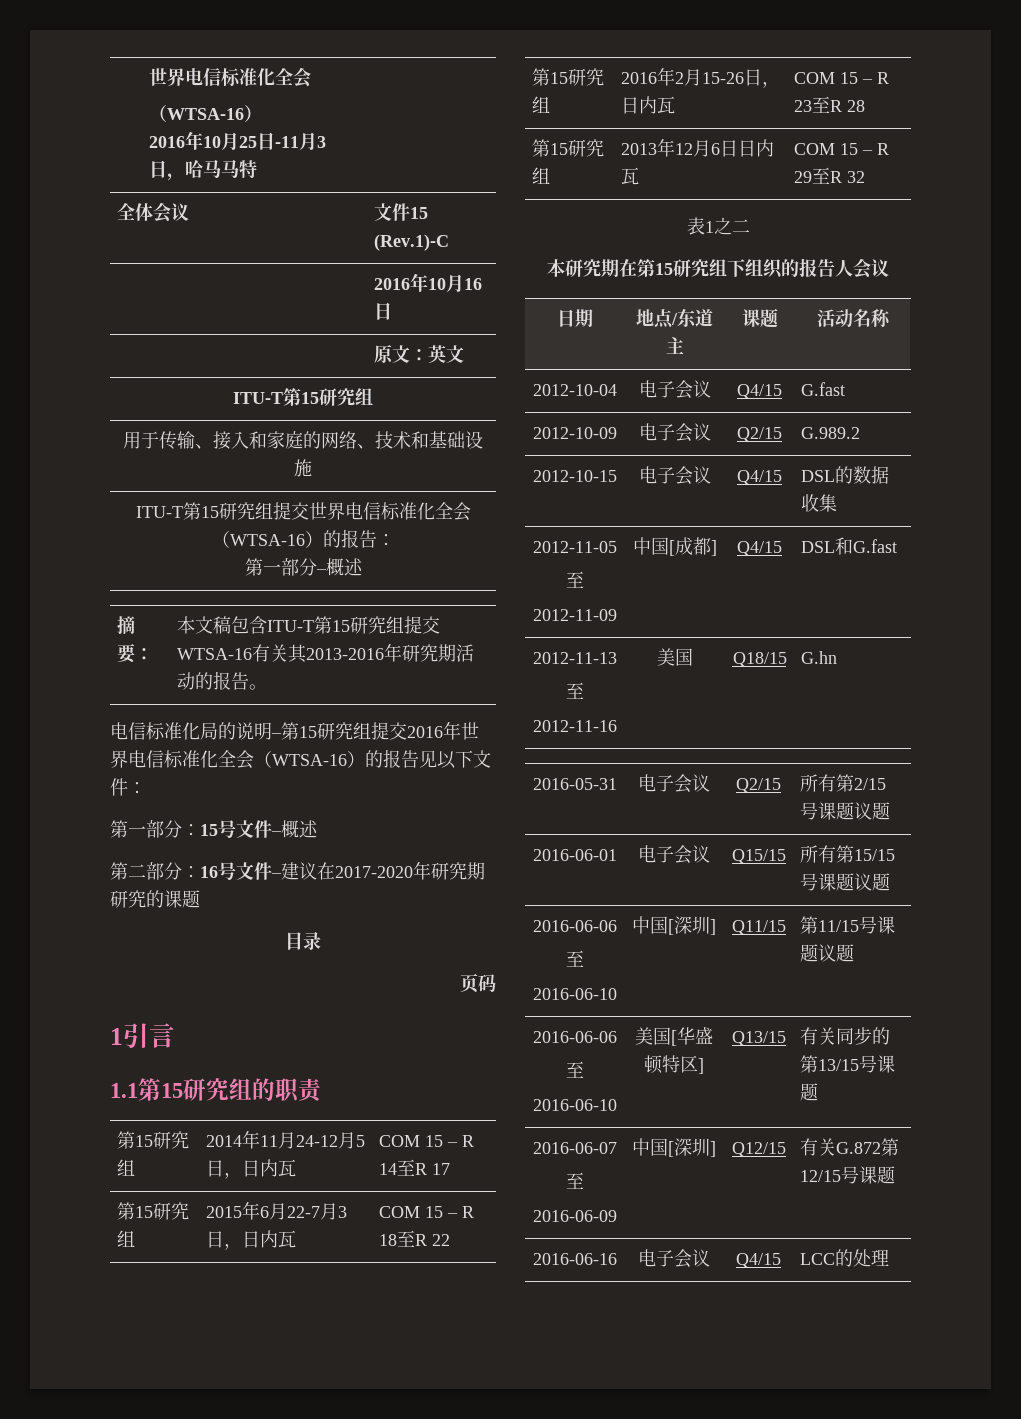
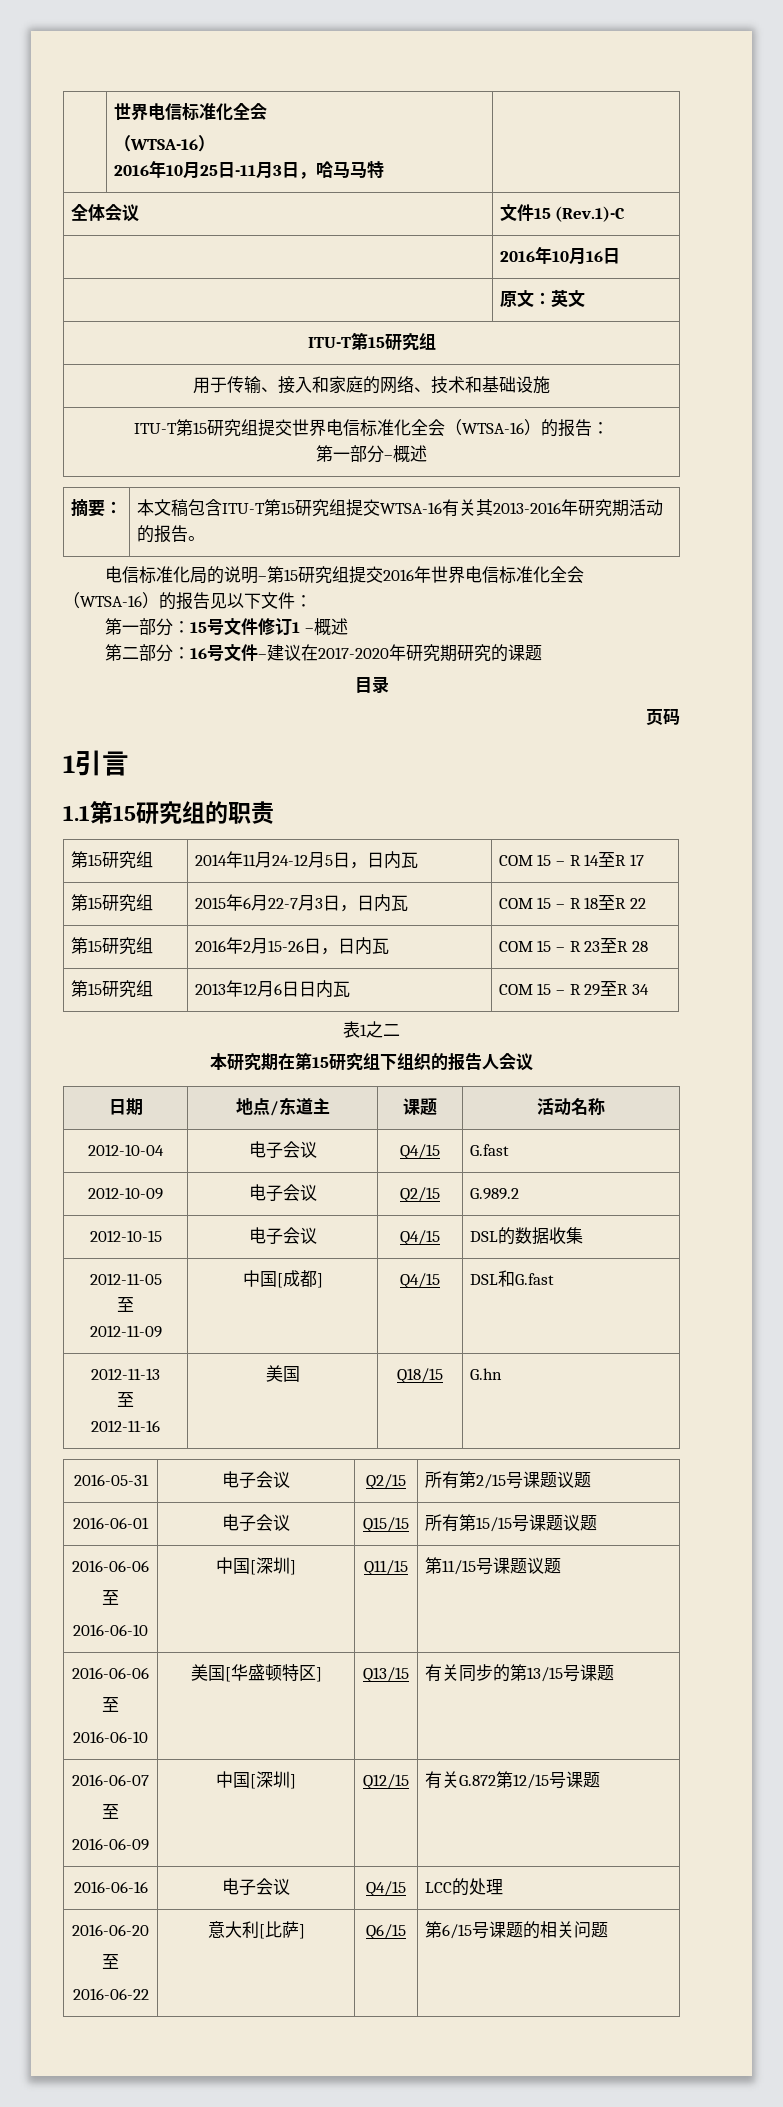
(272, 829) none -> [258,618,301,635] 修订1
[847,171,866,183] 32 -> [631,984,649,995] 34
(890, 1257) none -> [72,1924,149,1936] [102,1954,119,1969] [72,1988,149,2000] [207,1921,305,1939] [366,1924,406,1939] [424,1921,608,1939] // 2016-06-20 // 至 // 2016-06-22 | 意大利[比萨] | Q6/15 | 第6/15号课题的相关问题

